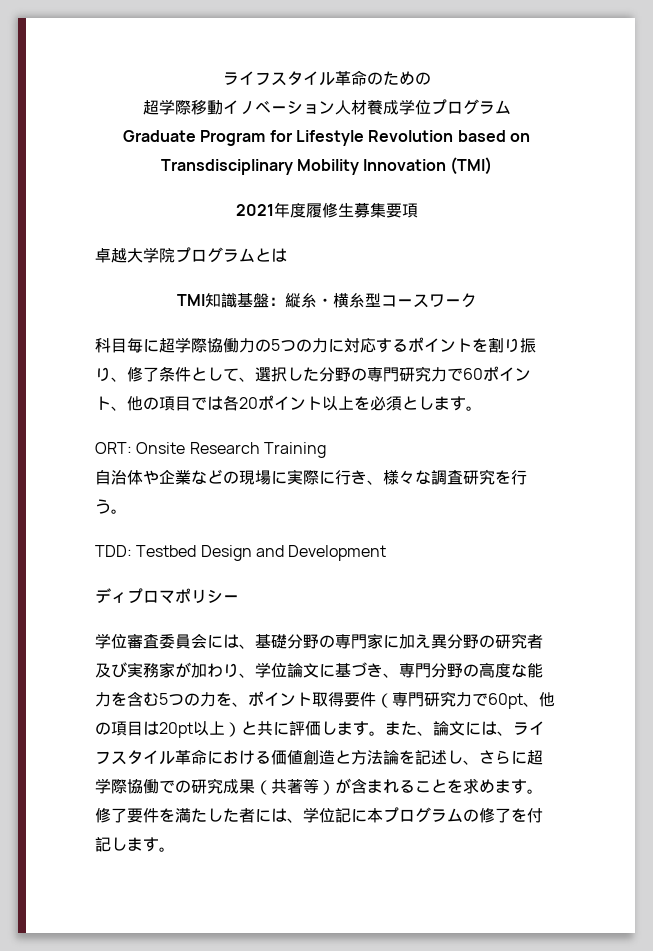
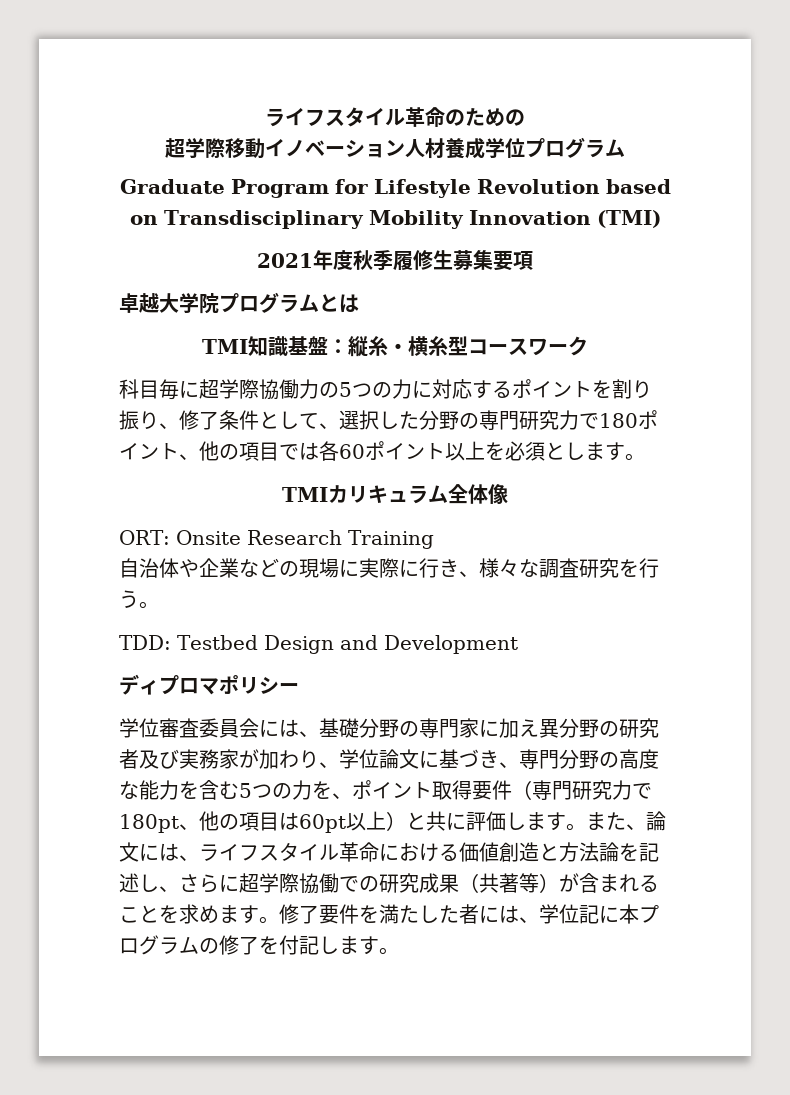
(306, 210) none -> [353,250,393,270] 秋季
[463,368,483,380] 60 -> [599,413,638,428] 180
[239,397,258,409] 20 -> [339,444,365,459] 60
(482, 408) none -> [282,484,508,504] // TMIカリキュラム全体像
[488,693,523,709] 60pt -> [119,814,179,833] 180pt
[159,722,193,738] 20pt -> [299,814,346,833] 60pt

